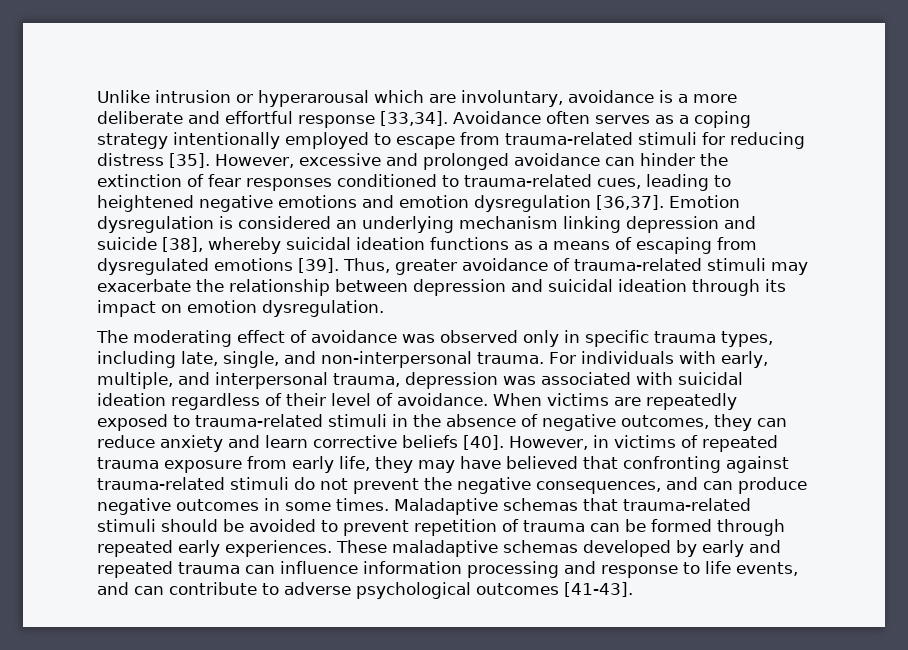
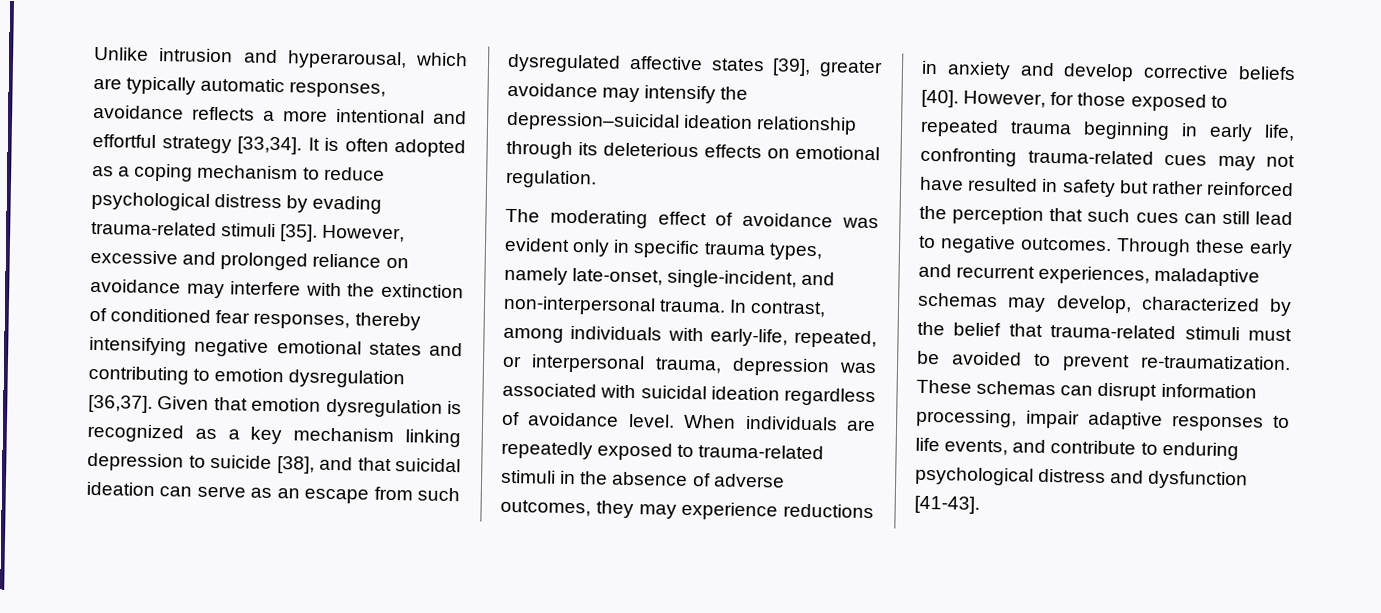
[236,90,673,107] or hyperarousal which are involuntary, avoidance is -> [243,49,468,70] [93,76,387,98] [93,104,255,121] and hyperarousal, which are typically automatic responses, avoidance reflects
[97,111,183,124] deliberate -> [336,109,425,124] intentional
[298,111,751,128] [97,132,805,149] [97,153,164,166] response [33,34]. Avoidance often serves as a coping strategy intentionally employed to escape from trauma-related stimuli for reducing distress -> [161,136,466,158] [92,163,385,182] [91,191,383,214] [91,220,277,238] strategy [33,34]. It is often adopted as a coping mechanism to reduce psychological distress by evading trauma-related stimuli
[514,153,728,166] [97,174,731,191] [97,195,740,212] [97,216,454,233] avoidance can hinder the extinction of fear responses conditioned to trauma-related cues, leading to heightened negative emotions and emotion dysregulation [36,37]. Emotion dysregulation is considered an underlying -> [312,253,409,269] [90,278,465,299] [89,307,421,331] [89,336,463,357] [88,365,406,389] [88,394,462,418] [87,423,283,445] reliance on avoidance may interfere with the extinction of conditioned fear responses, thereby intensifying negative emotional states and contributing to emotion dysregulation [36,37]. Given that emotion dysregulation is recognized as a key
[724,216,756,229] and -> [188,455,206,468] to
[208,237,757,254] [97,258,808,275] [97,279,786,296] [97,300,384,317] whereby suicidal ideation functions as a means of escaping from dysregulated emotions [39]. Thus, greater avoidance of trauma-related stimuli may exacerbate the relationship between depression and suicidal ideation through its impact on emotion dysregulation. -> [319,456,461,473] [86,481,460,504] [507,53,883,78] [507,82,749,104] [506,111,858,135] [506,140,880,161] [505,169,597,189] and that suicidal ideation can serve as an escape from such dysregulated affective states [39], greater avoidance may intensify the depression–suicidal ideation relationship through its deleterious effects on emotional regulation.
[440,330,518,343] observed -> [504,237,570,252] evident
[97,351,768,368] [97,372,210,389] including late, single, and non-interpersonal trauma. For individuals with early, multiple, and -> [504,266,836,289] [503,295,827,318] [503,325,877,349] [502,355,522,368] namely late-onset, single-incident, and non-interpersonal trauma. In contrast, among individuals with early-life, repeated, or
[286,393,609,406] their level of avoidance. When victims -> [527,412,838,431] avoidance level. When individuals
[542,414,616,431] negative -> [712,473,785,488] adverse
[757,418,787,427] [97,435,155,448] can reduce -> [638,501,874,521] [921,60,938,75] may experience reductions in
[265,435,308,448] learn -> [1063,63,1135,82] develop
[593,435,778,452] [97,456,789,473] [97,477,807,494] [97,498,578,515] in victims of repeated trauma exposure from early life, they may have believed that confronting against trauma-related stimuli do not prevent the negative consequences, and can produce negative outcomes in some times. Maladaptive schemas -> [1050,92,1228,112] [920,118,1295,142] [920,147,1295,171] [919,176,1294,198] [919,205,1293,226] [919,235,1293,259] [918,263,1261,287] [918,292,1292,317] [917,321,1002,337] for those exposed to repeated trauma beginning in early life, confronting trauma-related cues may not have resulted in safety but rather reinforced the perception that such cues can still lead to negative outcomes. Through these early and recurrent experiences, maladaptive schemas may develop, characterized by the belief
[161,519,218,532] should -> [1248,328,1292,342] must
[414,519,785,536] [97,540,781,557] [97,561,678,578] repetition of trauma can be formed through repeated early experiences. These maladaptive schemas developed by early and repeated trauma can influence information processing and response -> [1141,354,1291,371] [916,379,1257,401] [916,408,1264,432] re-traumatization. These schemas can disrupt information processing, impair adaptive responses
[134,586,164,595] can -> (1047, 446) none
[284,582,559,599] adverse psychological outcomes -> [1161,441,1239,461] [915,466,1249,490] enduring psychological distress and dysfunction

